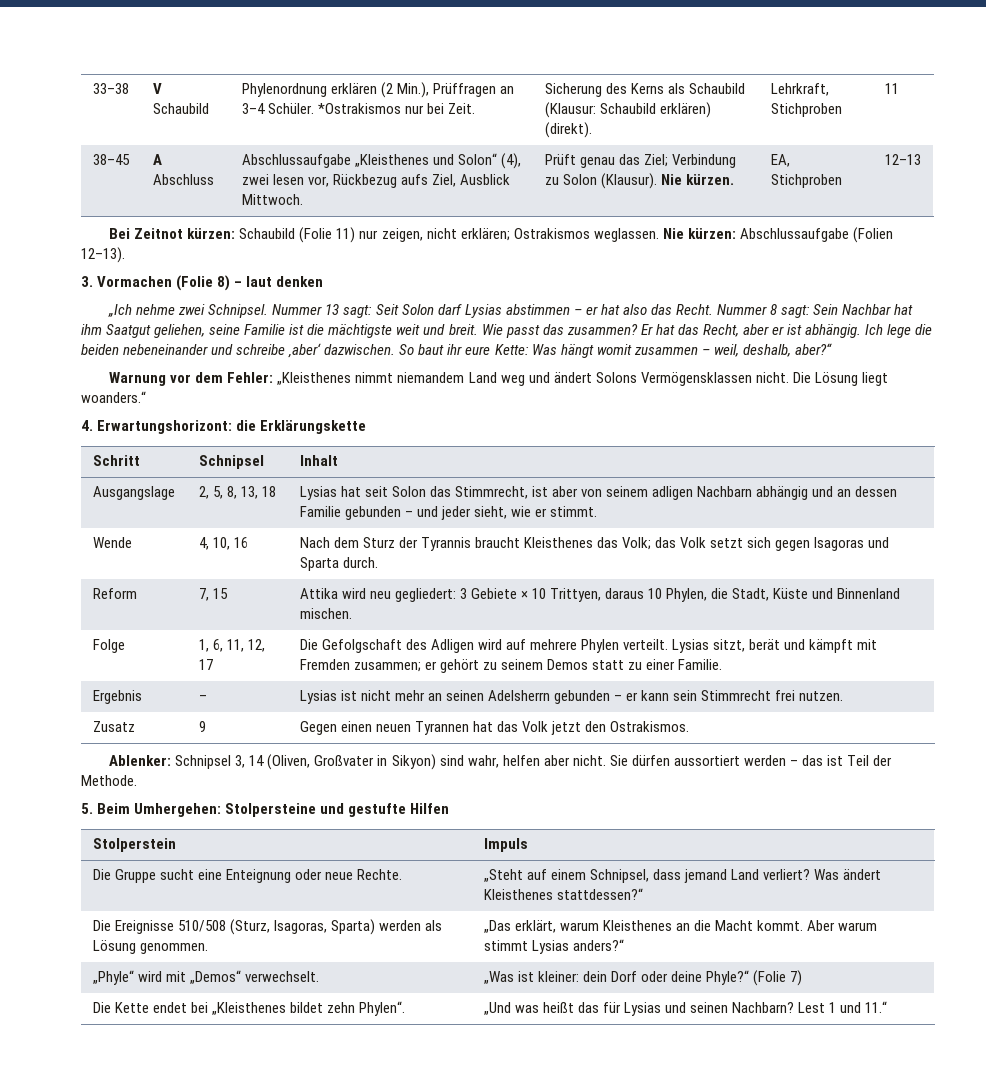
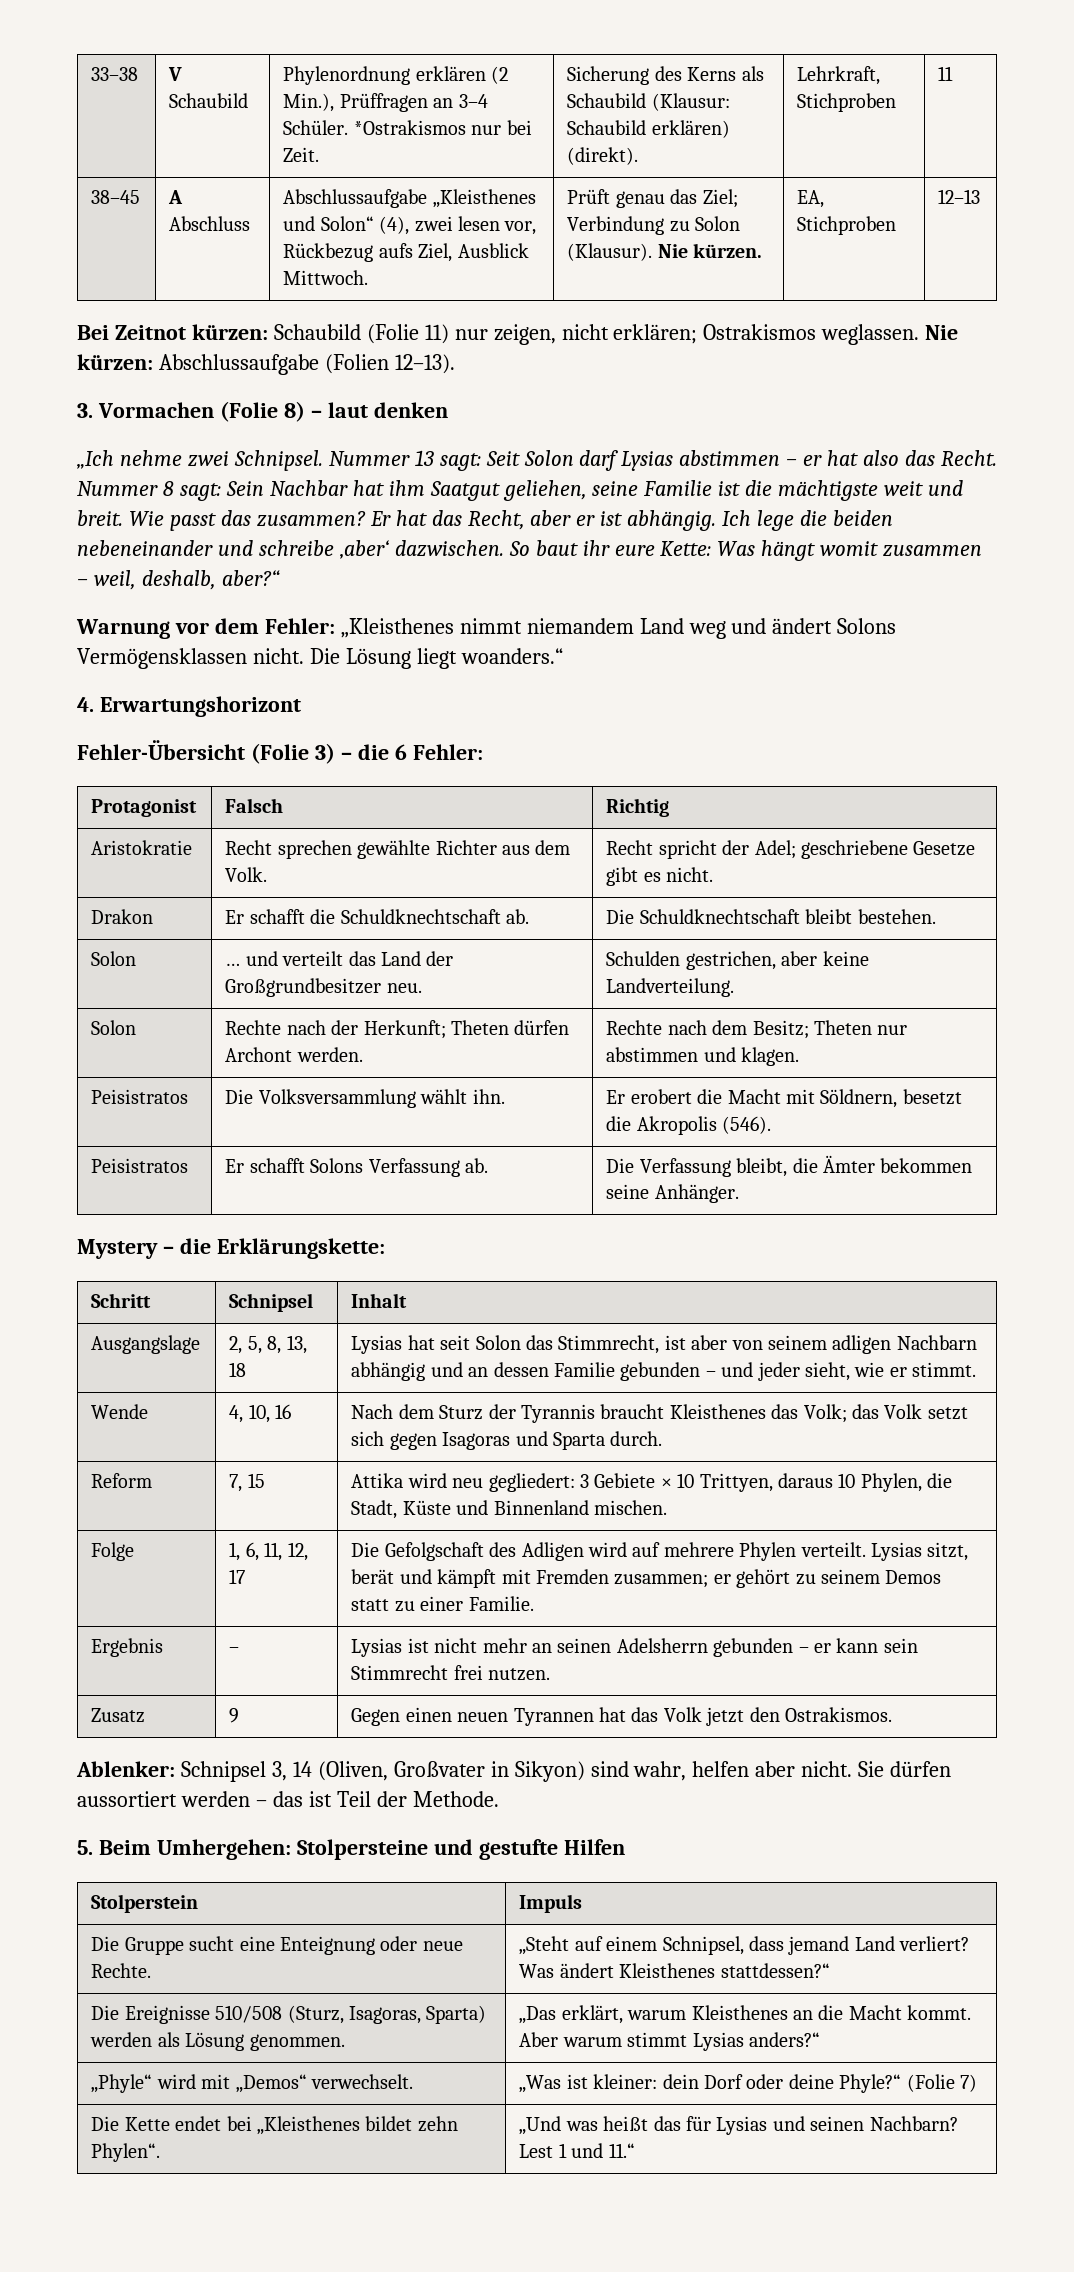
[97,420,367,434] Erwartungshorizont: die Erklärungskette -> [99,696,301,717] [77,740,483,764] [91,799,198,817] [225,798,284,813] [606,798,670,817] [91,840,193,855] [225,840,571,859] [225,867,268,882] [606,840,976,859] [606,867,714,886] [91,909,154,924] [225,909,530,924] [606,909,936,924] [91,951,137,966] [225,951,454,966] [225,978,422,997] [606,951,869,970] [606,978,735,997] [91,1020,137,1035] [225,1020,570,1039] [225,1047,363,1062] [606,1020,908,1039] [606,1047,800,1066] [91,1089,189,1104] [225,1089,505,1108] [606,1089,962,1108] [606,1116,772,1135] [91,1158,189,1173] [225,1158,489,1177] [606,1155,973,1177] [606,1184,739,1203] [77,1238,385,1259] Erwartungshorizont // Fehler-Übersicht (Folie 3) – die 6 Fehler: // Protagonist | Falsch | Richtig // Aristokratie | Recht sprechen gewählte Richter aus dem Volk. | Recht spricht der Adel; geschriebene Gesetze gibt es nicht. // Drakon | Er schafft die Schuldknechtschaft ab. | Die Schuldknechtschaft bleibt bestehen. // Solon | … und verteilt das Land der Großgrundbesitzer neu. | Schulden gestrichen, aber keine Landverteilung. // Solon | Rechte nach der Herkunft; Theten dürfen Archont werden. | Rechte nach dem Besitz; Theten nur abstimmen und klagen. // Peisistratos | Die Volksversammlung wählt ihn. | Er erobert die Macht mit Söldnern, besetzt die Akropolis (546). // Peisistratos | Er schafft Solons Verfassung ab. | Die Verfassung bleibt, die Ämter bekommen seine Anhänger. // Mystery – die Erklärungskette:

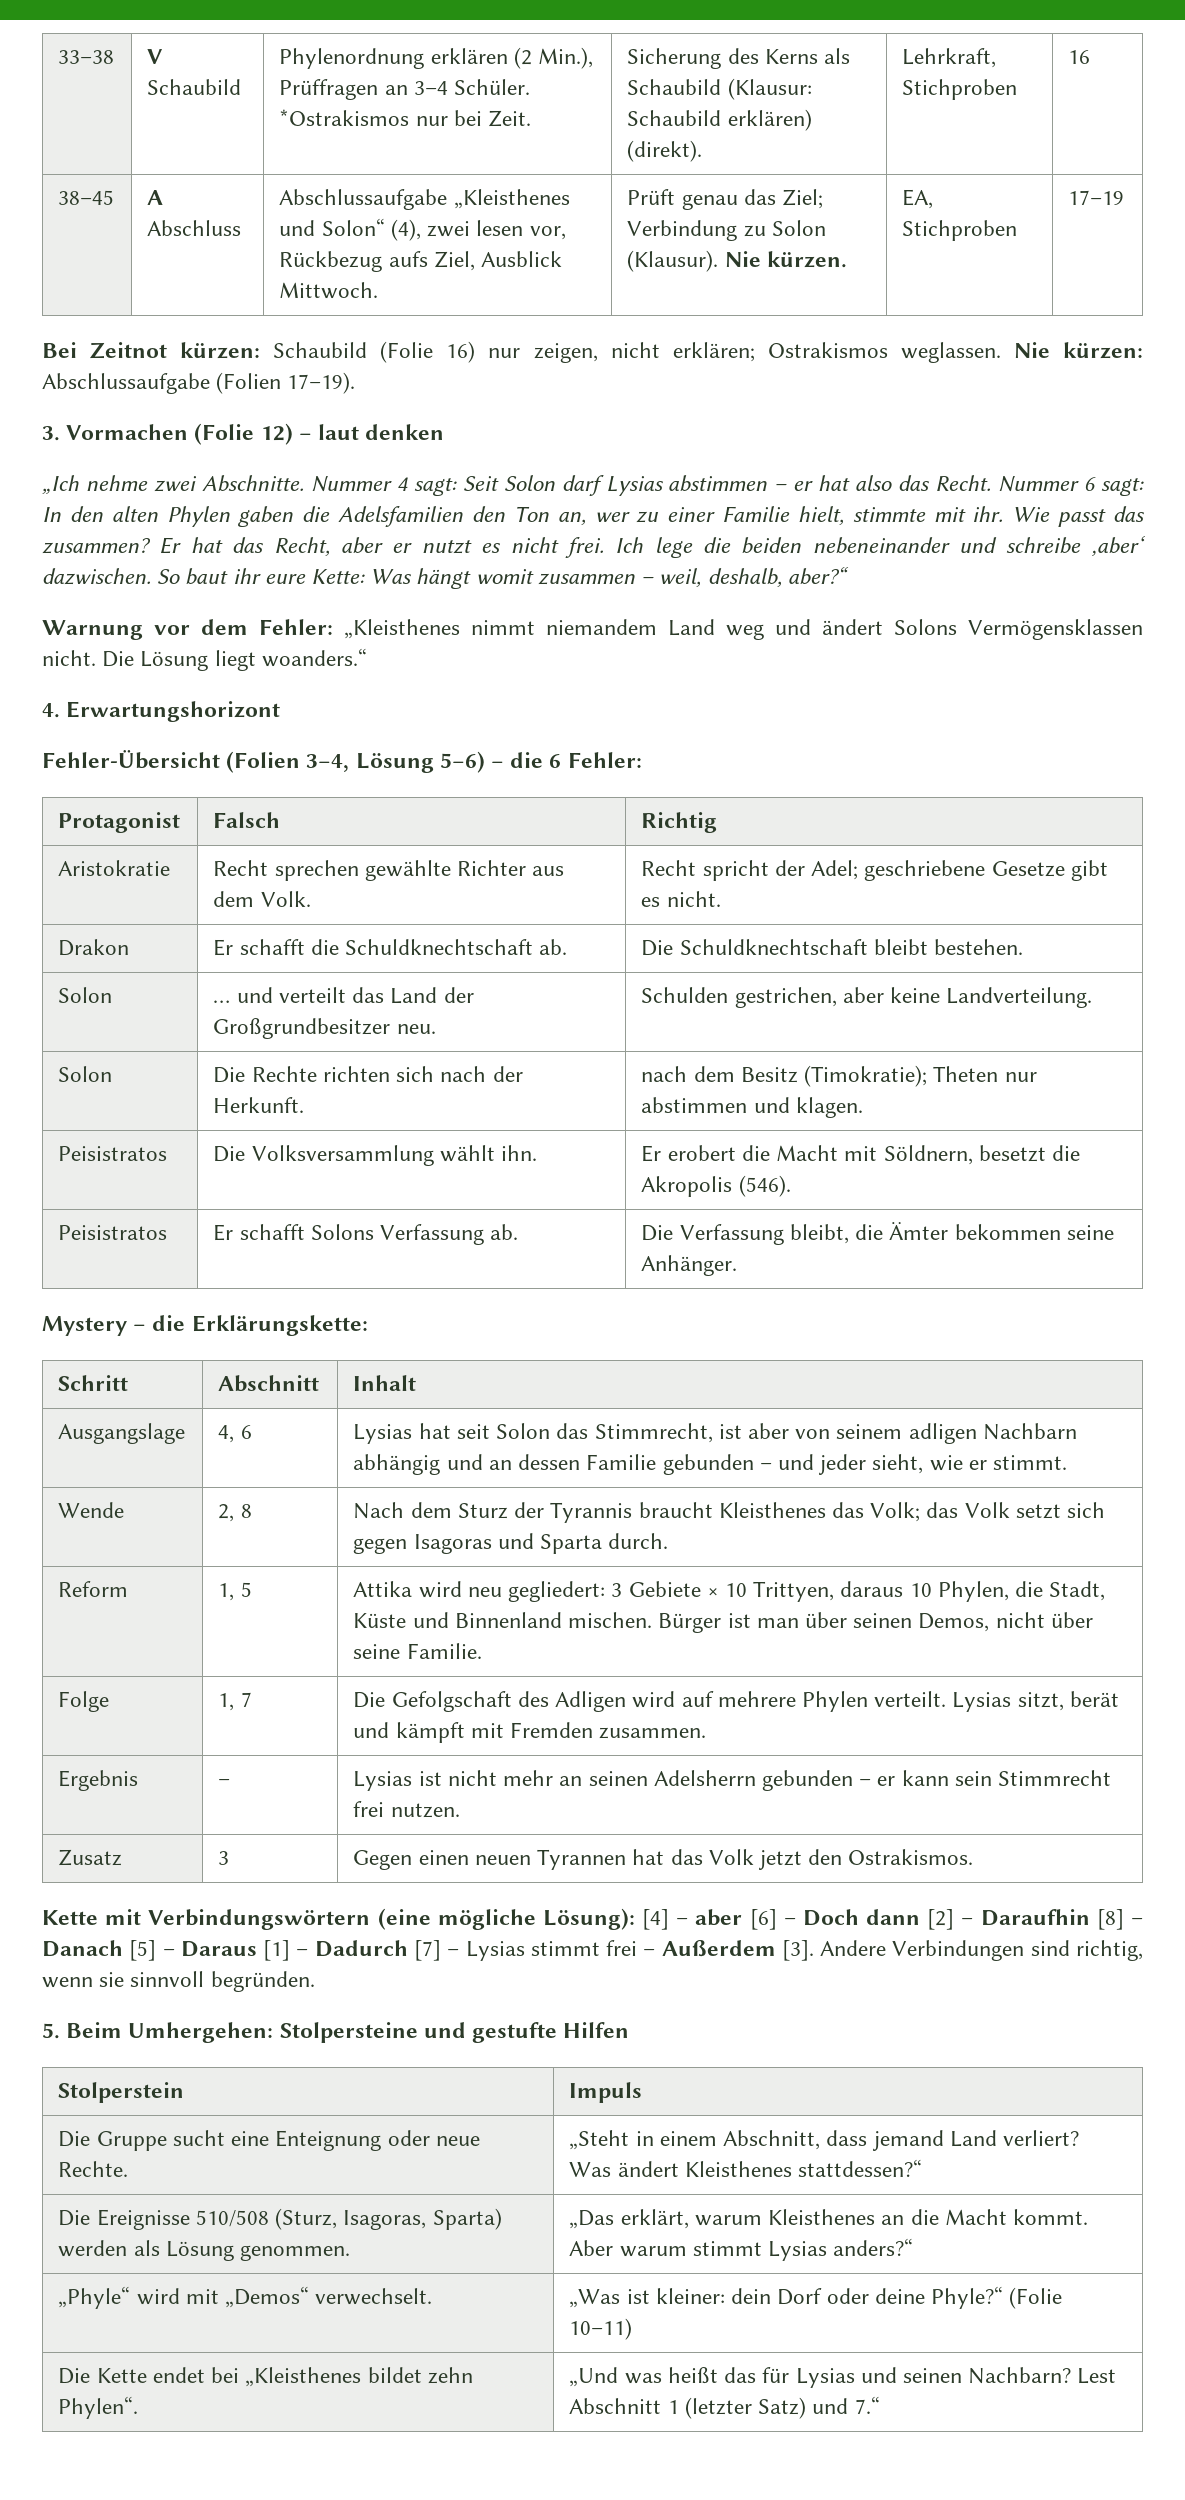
[938,66,954,81] 11 -> [1068,50,1091,64] 16
[938,189,981,204] 12–13 -> [1068,190,1125,205] 17–19
[424,324,449,344] 11) -> [446,341,476,363] 16)
[394,354,455,374] 12–13). -> [287,372,356,394] 17–19).
[283,401,305,422] 8) -> [260,423,293,445] 12)
[233,450,434,471] Schnipsel. Nummer 13 -> [201,475,408,492] Abschnitte. Nummer 4
[162,480,964,501] [77,510,123,526] 8 sagt: Sein Nachbar hat ihm Saatgut geliehen, seine Familie ist die mächtigste weit und breit. -> [1084,477,1145,496] [42,506,1004,527] 6 sagt: In den alten Phylen gaben die Adelsfamilien den Ton an, wer zu einer Familie hielt, stimmte mit ihr.
[600,510,717,531] ist abhängig. -> [421,537,604,558] nutzt es nicht frei.
[250,743,335,764] (Folie 3) -> [226,751,485,773] (Folien 3–4, Lösung 5–6)
[225,1020,570,1039] [225,1047,363,1062] [606,1020,809,1039] Rechte nach der Herkunft; Theten dürfen Archont werden. | Rechte nach dem Besitz; -> [213,1066,523,1083] [213,1097,305,1113] [641,1065,928,1087] Die Rechte richten sich nach der Herkunft. | nach dem Besitz (Timokratie);
[229,1293,314,1312] Schnipsel -> [218,1375,320,1392] Abschnitt
[229,1335,307,1354] [229,1362,247,1377] 2, 5, 8, 13, 18 -> [218,1425,252,1443] 4, 6
[229,1404,292,1423] 4, 10, 16 -> [218,1504,252,1522] 2, 8
[229,1473,265,1492] 7, 15 -> [218,1582,252,1601] 1, 5
[91,1542,135,1561] [229,1542,308,1561] [229,1569,246,1584] // Folge | 1, 6, 11, 12, 17 -> [658,1612,1093,1633] [353,1643,482,1659] [58,1691,110,1712] [218,1692,252,1711] Bürger ist man über seinen Demos, nicht über seine Familie. // Folge | 1, 7
[614,1569,942,1588] [351,1596,534,1612] zusammen; er gehört zu seinem Demos statt zu einer Familie. -> [599,1727,707,1739] zusammen.
[229,1708,240,1723] 9 -> [218,1851,230,1865] 3
[76,1761,952,1782] [77,1791,499,1807] Ablenker: Schnipsel 3, 14 (Oliven, Großvater in Sikyon) sind wahr, helfen aber nicht. Sie dürfen aussortiert werden – das ist Teil der Methode. -> [42,1908,1143,1930] [42,1940,1144,1961] [42,1971,315,1992] Kette mit Verbindungswörtern (eine mögliche Lösung): [4] – aber [6] – Doch dann [2] – Daraufhin [8] – Danach [5] – Daraus [1] – Dadurch [7] – Lysias stimmt frei – Außerdem [3]. Andere Verbindungen sind richtig, wenn sie sinnvoll begründen.
[574,1936,744,1955] auf einem Schnipsel, -> [635,2130,821,2150] in einem Abschnitt,
[960,2074,978,2092] 7) -> [569,2318,633,2340] 10–11)
[558,2143,635,2158] 1 und 11.“ -> [569,2396,880,2419] Abschnitt 1 (letzter Satz) und 7.“

